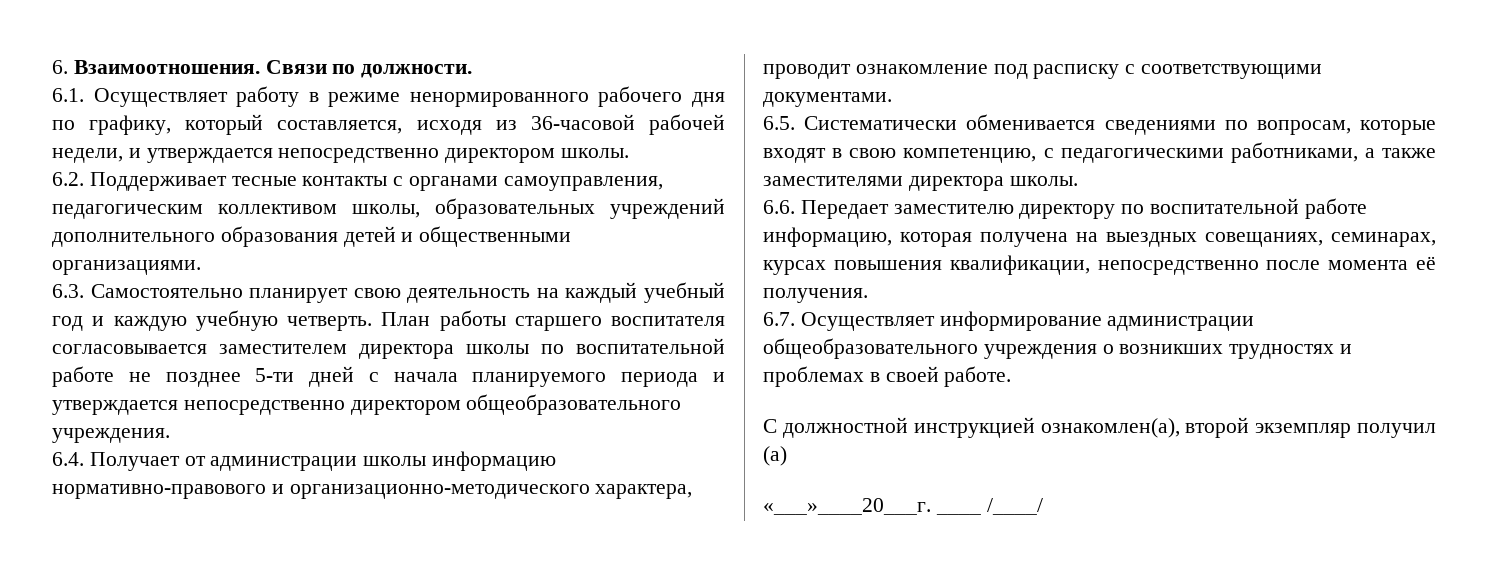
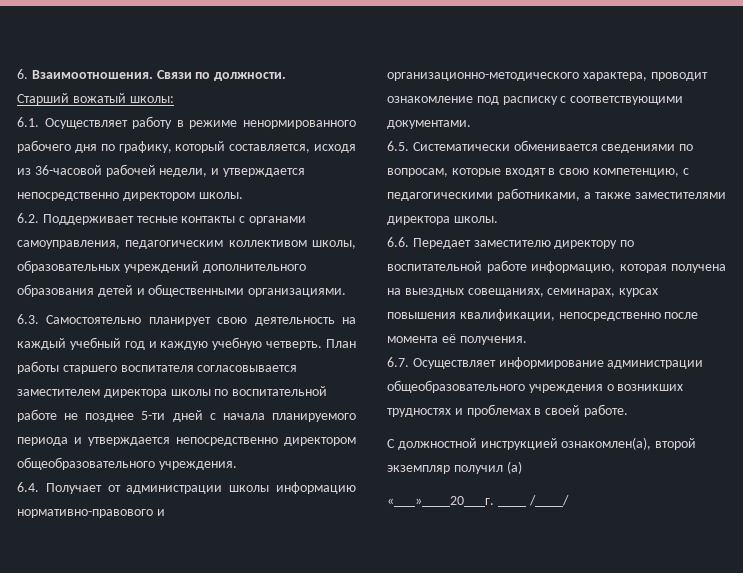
(473, 71) none -> [17,93,174,105] // Старший вожатый школы:

